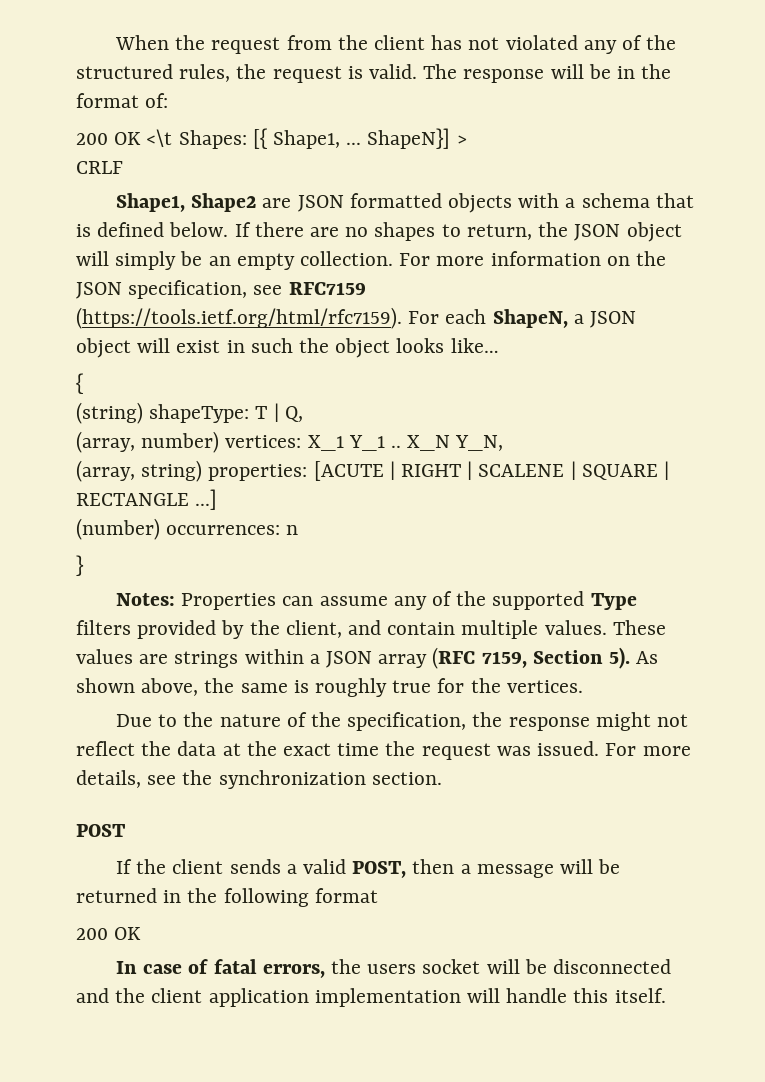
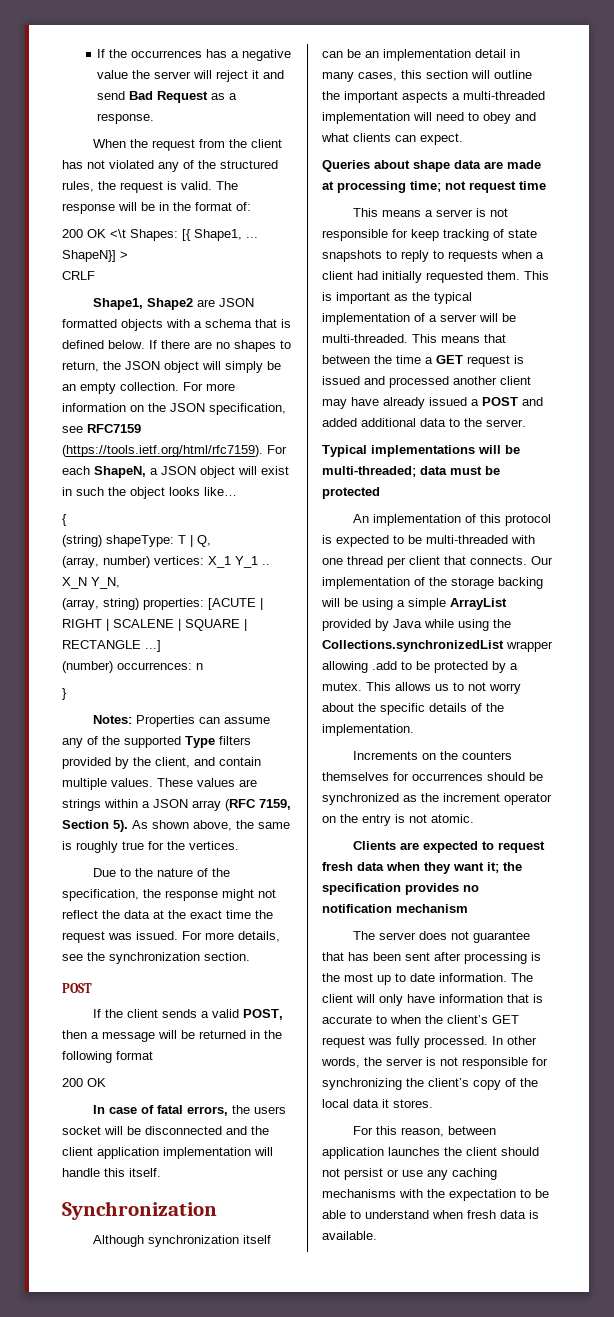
(114, 42) none -> [97,49,292,61] [97,70,285,82] [97,91,238,103] [97,113,155,124] If the occurrences has a negative value the server will reject it and send Bad Request as a response. //
(666, 995) none -> [62,1201,217,1220] [93,1235,272,1247] [322,49,520,61] [322,70,532,82] [322,91,545,103] [322,112,536,124] [321,133,463,145] [322,160,541,172] [322,181,546,193] [353,208,509,217] [322,229,537,241] [322,250,544,262] [322,271,549,283] [322,292,472,304] [322,313,516,325] [322,334,506,343] [322,355,524,367] [322,376,531,388] [322,397,543,409] [322,418,526,427] [322,445,520,457] [322,466,500,477] [322,487,380,499] [353,514,552,526] [322,535,535,547] [322,556,553,568] [322,577,543,589] [321,598,507,610] [322,619,511,631] [322,640,553,652] [322,661,518,673] [322,682,521,694] [322,703,504,715] [322,724,414,736] [353,751,513,760] [322,772,543,781] [322,793,552,805] [322,814,474,826] [353,841,546,853] [322,862,522,874] [322,883,479,895] [322,904,468,913] [353,931,531,943] [322,952,541,964] [322,973,533,985] [322,994,543,1006] [322,1015,519,1024] [322,1036,537,1048] [321,1057,548,1069] [322,1078,538,1090] [322,1099,433,1108] [353,1126,497,1137] [322,1147,539,1159] [322,1168,497,1180] [322,1189,549,1201] [322,1210,539,1219] [322,1231,377,1240] // Synchronization // Although synchronization itself can be an implementation detail in many cases, this section will outline the important aspects a multi-threaded implementation will need to obey and what clients can expect. // Queries about shape data are made at processing time; not request time // This means a server is not responsible for keep tracking of state snapshots to reply to requests when a client had initially requested them. This is important as the typical implementation of a server will be multi-threaded. This means that between the time a GET request is issued and processed another client may have already issued a POST and added additional data to the server. // Typical implementations will be multi-threaded; data must be protected // An implementation of this protocol is expected to be multi-threaded with one thread per client that connects. Our implementation of the storage backing will be using a simple ArrayList provided by Java while using the Collections.synchronizedList wrapper allowing .add to be protected by a mutex. This allows us to not worry about the specific details of the implementation. // Increments on the counters themselves for occurrences should be synchronized as the increment operator on the entry is not atomic. // Clients are expected to request fresh data when they want it; the specification provides no notification mechanism // The server does not guarantee that has been sent after processing is the most up to date information. The client will only have information that is accurate to when the client’s GET request was fully processed. In other words, the server is not responsible for synchronizing the client’s copy of the local data it stores. // For this reason, between application launches the client should not persist or use any caching mechanisms with the expectation to be able to understand when fresh data is available.

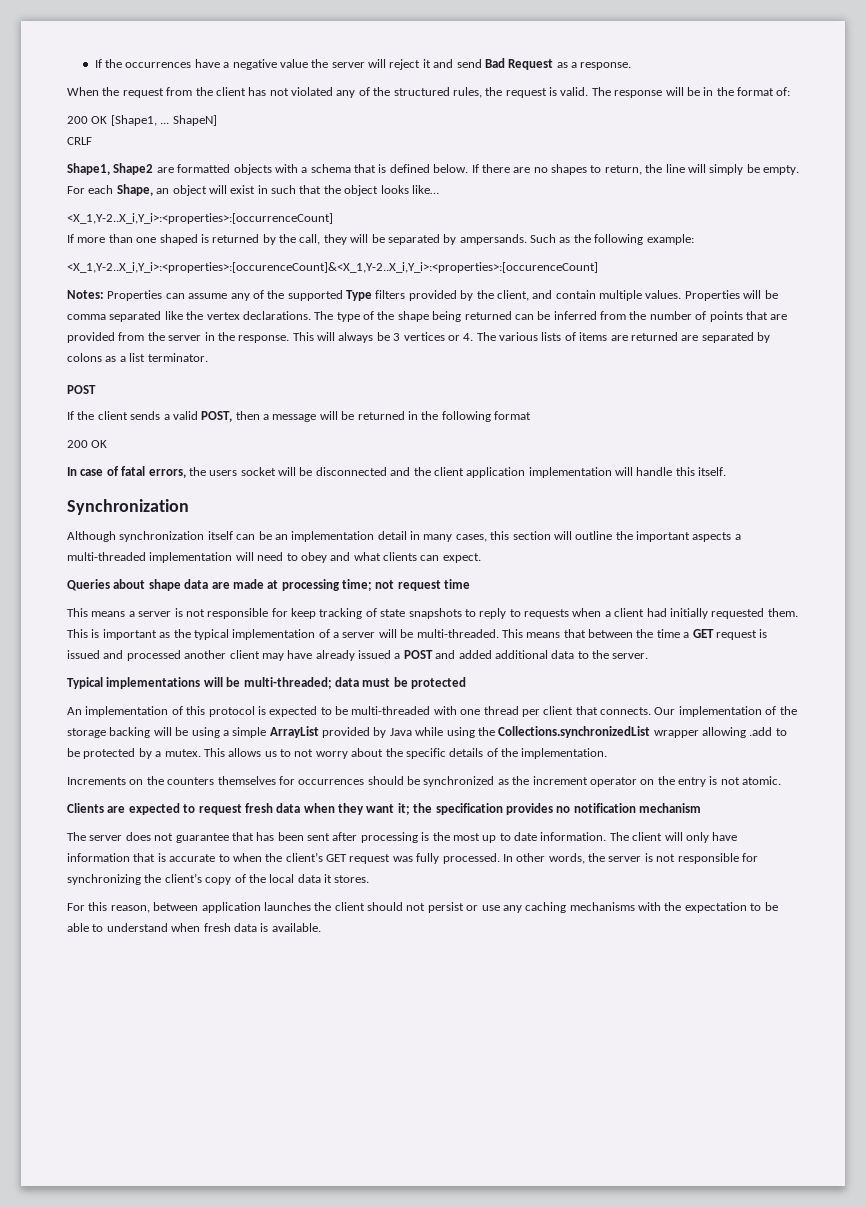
[206,49,228,58] has -> [194,59,220,68] have
[110,229,258,241] [62,250,128,262] <\t Shapes: [{ Shape1, ... ShapeN}] > -> [110,115,217,126] [Shape1, ... ShapeN]
[219,298,255,307] JSON -> (174, 170) none
[125,361,199,373] JSON object -> [665,164,685,173] line
[62,382,235,394] [62,403,286,415] [62,424,141,433] [62,445,287,457] [62,466,196,478] an empty collection. For more information on the JSON specification, see RFC7159 (https://tools.ietf.org/html/rfc7159). For each ShapeN, a JSON -> [763,165,799,175] [67,184,170,196] empty. For each Shape, an
(104, 491) none -> [299,185,322,194] that
[62,514,67,526] [62,535,211,547] [62,556,270,568] [62,577,120,589] [62,598,263,610] [62,619,247,631] [62,640,161,652] [62,661,203,673] [62,688,67,700] { // (string) shapeType: T | Q, // (array, number) vertices: X_1 Y_1 .. X_N Y_N, // (array, string) properties: [ACUTE | RIGHT | SCALENE | SQUARE | RECTANGLE ...] // (number) occurrences: n // } -> [67,213,333,224] [67,234,694,245] [67,262,598,273] <X_1,Y-2..X_i,Y_i>:<properties>:[occurrenceCount] // If more than one shaped is returned by the call, they will be separated by ampersands. Such as the following example: // <X_1,Y-2..X_i,Y_i>:<properties>:[occurenceCount]&<X_1,Y-2..X_i,Y_i>:<properties>:[occurenceCount]
[157,778,257,787] [62,799,291,811] [62,820,290,832] [62,841,239,853] [93,868,231,877] [62,889,276,901] [62,910,273,919] [62,931,280,943] [62,952,250,964] These values are strings within a JSON array (RFC 7159, Section 5). As shown above, the same is roughly true for the vertices. // Due to the nature of the specification, the response might not reflect the data at the exact time the request was issued. For more details, see the synchronization section. -> [684,290,778,301] [67,311,788,322] [67,332,770,343] [67,353,208,362] Properties will be comma separated like the vertex declarations. The type of the shape being returned can be inferred from the number of points that are provided from the server in the response. This will always be 3 vertices or 4. The various lists of items are returned are separated by colons as a list terminator.

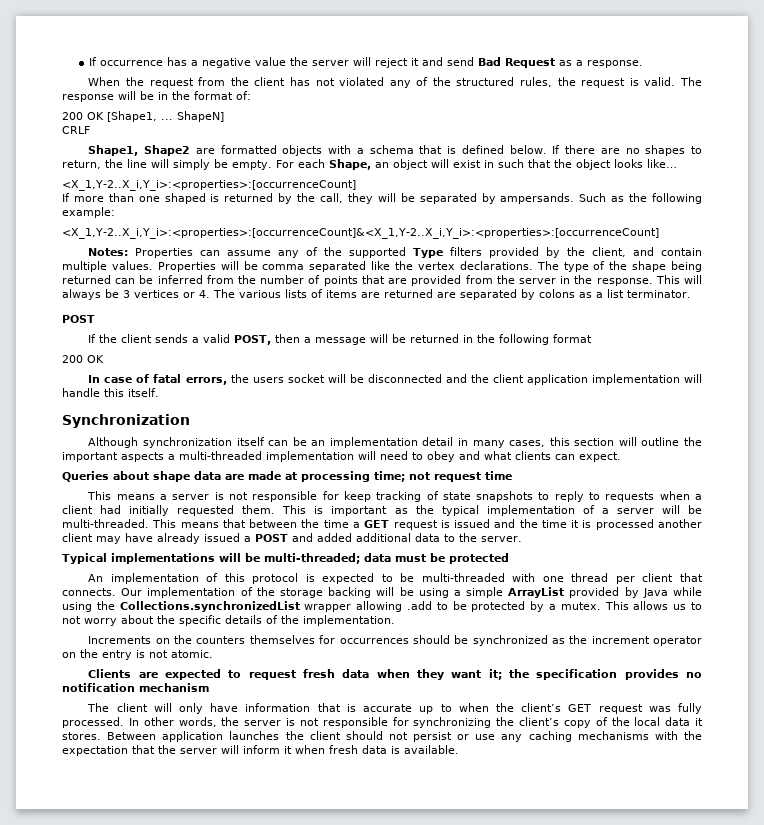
[94,59,220,68] If the occurrences have -> [89,57,188,66] If occurrence has
[67,262,598,273] <X_1,Y-2..X_i,Y_i>:<properties>:[occurenceCount]&<X_1,Y-2..X_i,Y_i>:<properties>:[occurenceCount] -> [62,228,659,239] <X_1,Y-2..X_i,Y_i>:<properties>:[occurrenceCount]&<X_1,Y-2..X_i,Y_i>:<properties>:[occurrenceCount]
(124, 654) none -> [519,519,592,528] the time it is
[89,832,629,843] server does not guarantee that has been sent after processing is the most up to date information. The -> (110, 707) none
(216, 858) none -> [419,706,434,714] up
[67,902,199,913] // For this reason, between -> [107,732,157,740] Between
[750,902,778,911] [67,923,168,932] to be able to understand -> [132,745,292,754] that the server will inform it

